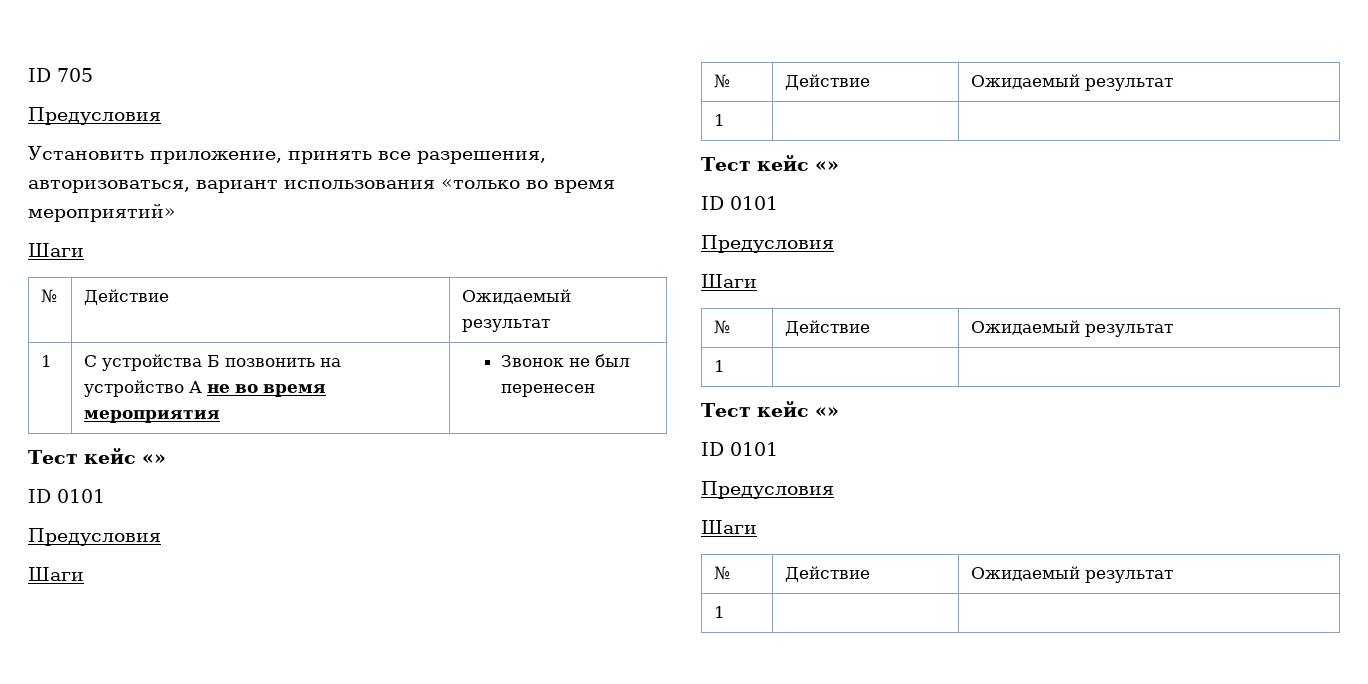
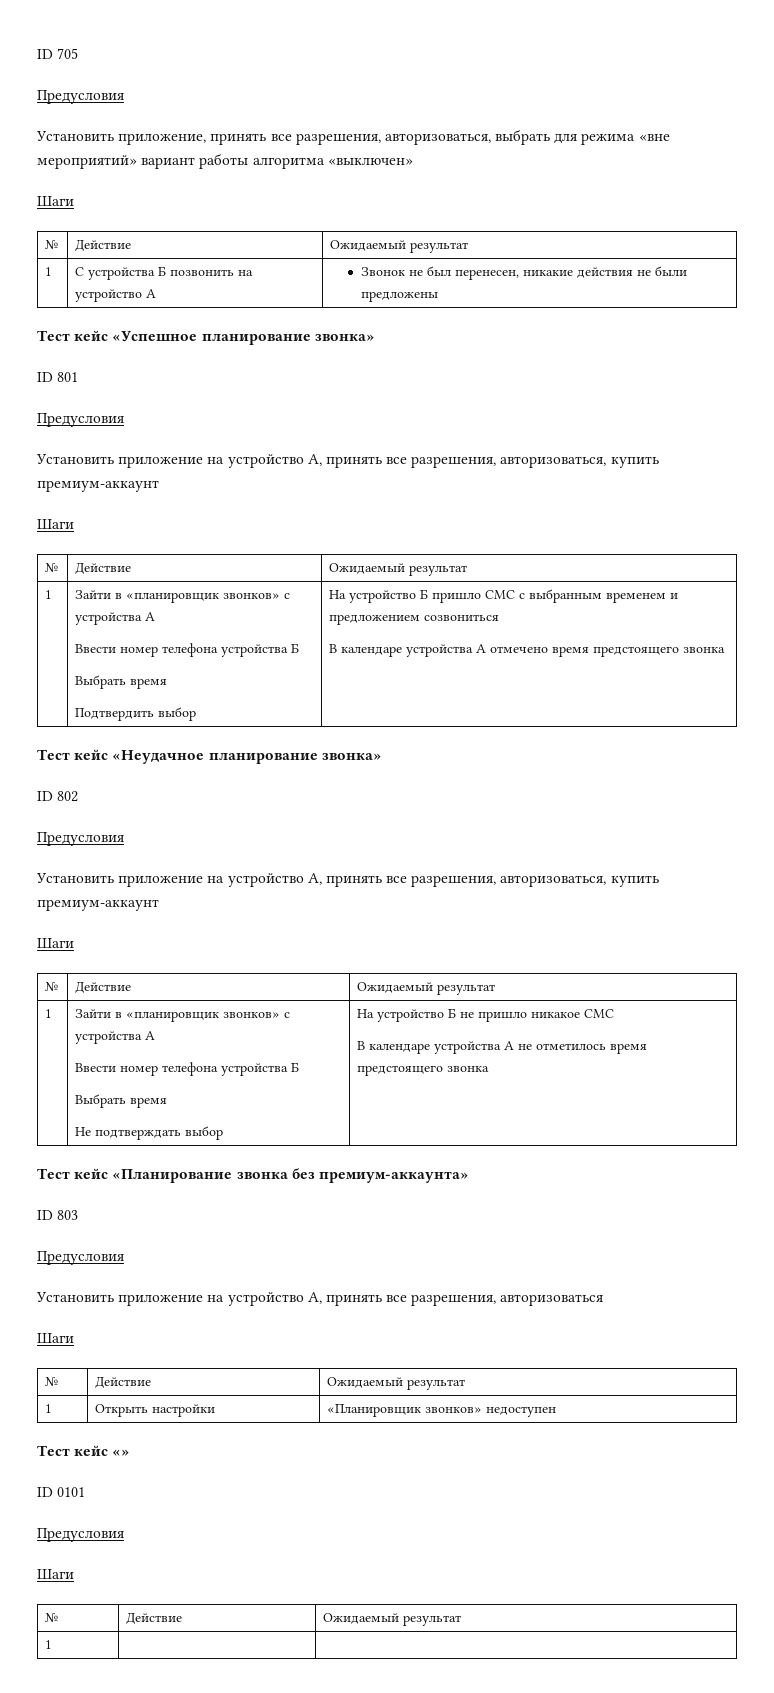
[196,179,615,193] [28,203,176,222] вариант использования «только во время мероприятий» -> [495,129,670,145] [37,153,413,169] выбрать для режима «вне мероприятий» вариант работы алгоритма «выключен»
[207,384,327,397] [84,410,221,423] не во время мероприятия -> (157, 293) none
[500,384,595,397] перенесен -> [455,266,688,280] [361,291,439,302] [37,330,375,345] [37,372,79,382] [37,413,124,427] [36,454,659,468] [37,480,159,492] [37,519,74,530] [45,563,59,573] [75,562,132,575] [329,563,468,576] [45,590,53,599] [75,590,291,603] [75,612,156,625] [75,643,300,657] [75,675,168,689] [75,707,197,721] [329,589,679,603] [329,614,500,625] [329,644,726,657] [37,749,382,764] [37,791,79,802] [37,832,124,846] [36,873,659,887] [37,899,159,911] [37,938,74,949] [45,982,59,992] [75,981,132,994] [357,982,496,995] [45,1009,53,1018] [75,1009,291,1022] [75,1031,156,1044] [75,1062,300,1076] [75,1094,168,1108] [75,1126,224,1140] [357,1008,615,1022] [357,1041,648,1054] [357,1065,490,1076] [37,1168,469,1183] [37,1210,79,1220] [37,1251,124,1265] [36,1292,604,1306] [37,1333,74,1344] [45,1377,59,1387] [95,1376,152,1389] [327,1377,466,1390] [45,1404,53,1413] [95,1404,216,1417] [327,1404,557,1417] перенесен, никакие действия не были предложены // Тест кейс «Успешное планирование звонка» // ID 801 // Предусловия // Установить приложение на устройство А, принять все разрешения, авторизоваться, купить премиум-аккаунт // Шаги // № | Действие | Ожидаемый результат // 1 | Зайти в «планировщик звонков» с устройства А // Ввести номер телефона устройства Б // Выбрать время // Подтвердить выбор | На устройство Б пришло СМС с выбранным временем и предложением созвониться // В календаре устройства А отмечено время предстоящего звонка // Тест кейс «Неудачное планирование звонка» // ID 802 // Предусловия // Установить приложение на устройство А, принять все разрешения, авторизоваться, купить премиум-аккаунт // Шаги // № | Действие | Ожидаемый результат // 1 | Зайти в «планировщик звонков» с устройства А // Ввести номер телефона устройства Б // Выбрать время // Не подтверждать выбор | На устройство Б не пришло никакое СМС // В календаре устройства А не отметилось время предстоящего звонка // Тест кейс «Планирование звонка без премиум-аккаунта» // ID 803 // Предусловия // Установить приложение на устройство А, принять все разрешения, авторизоваться // Шаги // № | Действие | Ожидаемый результат // 1 | Открыть настройки | «Планировщик звонков» недоступен
[701,155,839,171] [701,196,778,210] [701,235,834,253] [701,274,757,288] [714,320,731,334] [785,320,871,336] [971,320,1174,337] [714,360,726,372] [701,401,839,417] [701,442,778,456] [701,481,834,499] [701,520,757,534] [714,566,731,580] [785,566,871,582] [971,566,1174,583] [714,606,726,618] // Тест кейс «» // ID 0101 // Предусловия // Шаги // № | Действие | Ожидаемый результат // 1 | | // Тест кейс «» // ID 0101 // Предусловия // Шаги // № | Действие | Ожидаемый результат // 1 | | -> (53, 1644) none

